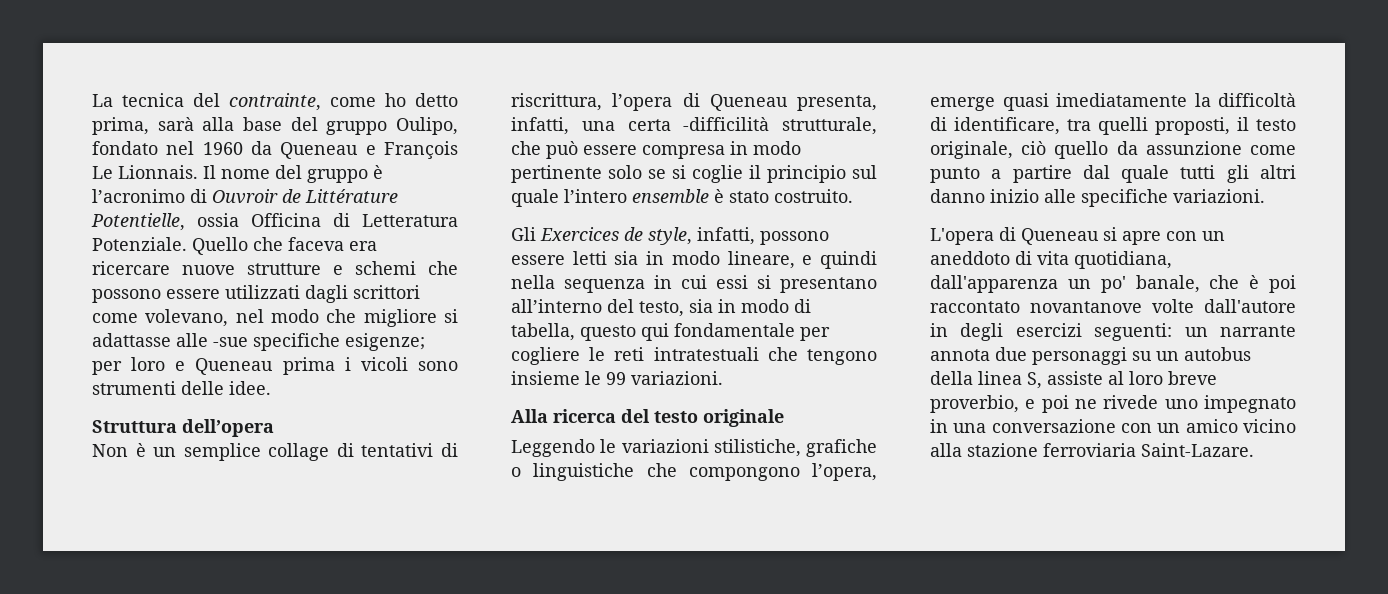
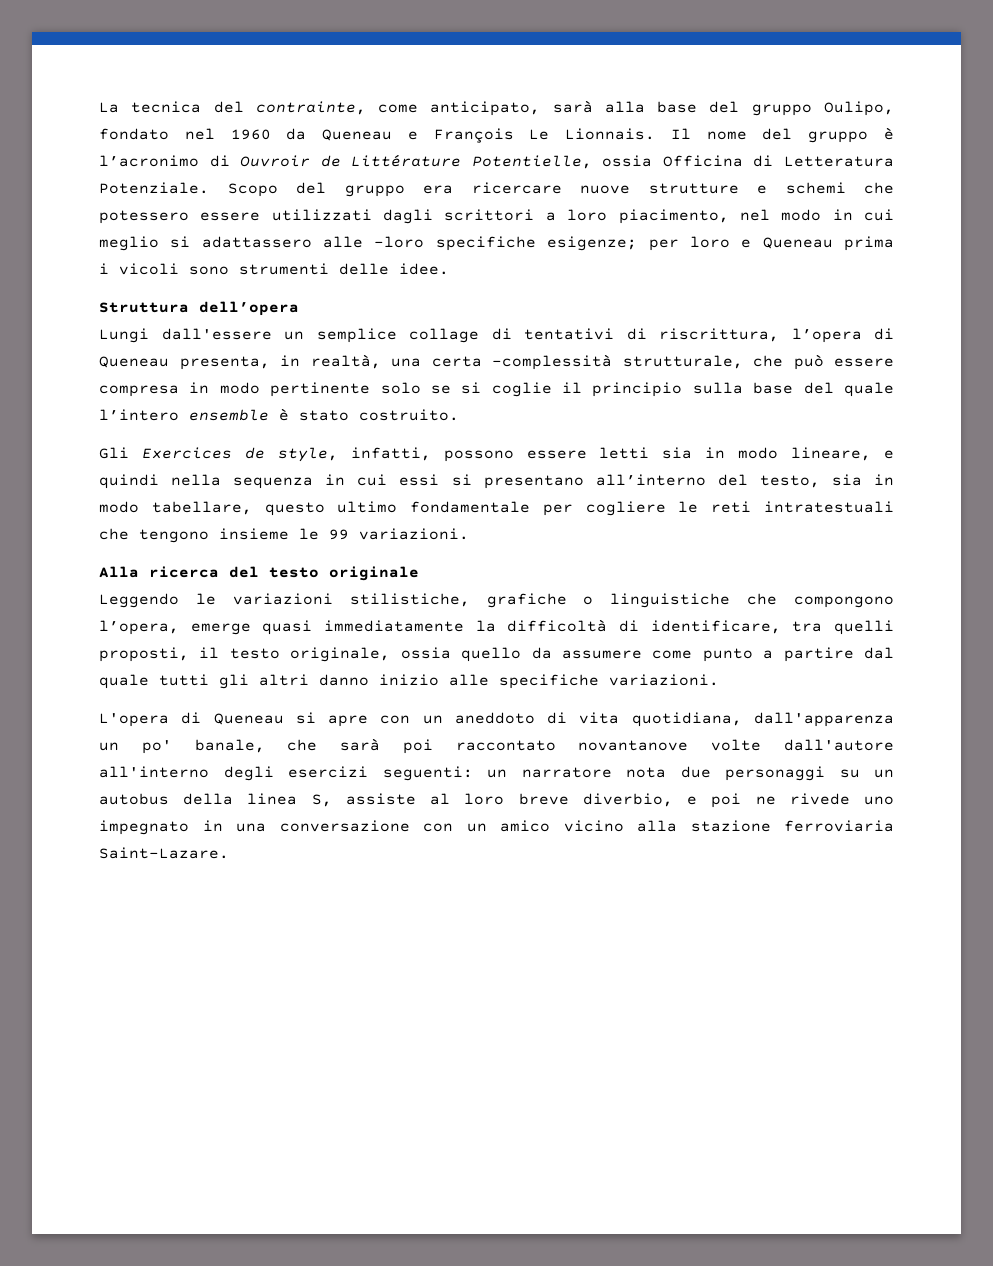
[385,93,458,107] [92,117,149,135] ho detto prima, -> [430,101,541,116] anticipato,
[192,237,344,255] Quello che faceva -> [227,182,405,197] Scopo del gruppo
[92,289,161,303] possono -> [99,210,189,224] potessero
[92,309,458,327] [92,333,248,347] come volevano, nel modo che migliore si adattasse alle -sue -> [545,209,895,224] [99,236,425,251] a loro piacimento, nel modo in cui meglio si adattassero alle -loro
[92,443,146,457] Non è -> [99,328,272,343] Lungi dall'essere
[511,117,569,135] infatti, -> [280,354,381,369] in realtà,
[683,117,770,131] -difficilità -> [492,354,612,370] -complessità
[852,165,877,179] sul -> [692,382,834,394] sulla base del
[794,299,811,313] [511,323,669,341] di tabella, questo qui -> [151,501,398,516] tabellare, questo ultimo
[1056,93,1187,107] imediatamente -> [324,620,464,632] immediatamente
[1021,141,1047,155] ciò -> [400,647,451,659] ossia
[1145,141,1242,155] assunzione -> [561,650,642,659] assumere
[1249,275,1260,289] è -> [340,738,381,751] sarà
[930,323,948,337] in -> [99,766,209,778] all'interno
[1220,325,1296,337] [930,349,990,361] narrante annota -> [521,767,666,778] narratore nota
[930,395,1019,413] proverbio, -> [582,793,673,807] diverbio,

